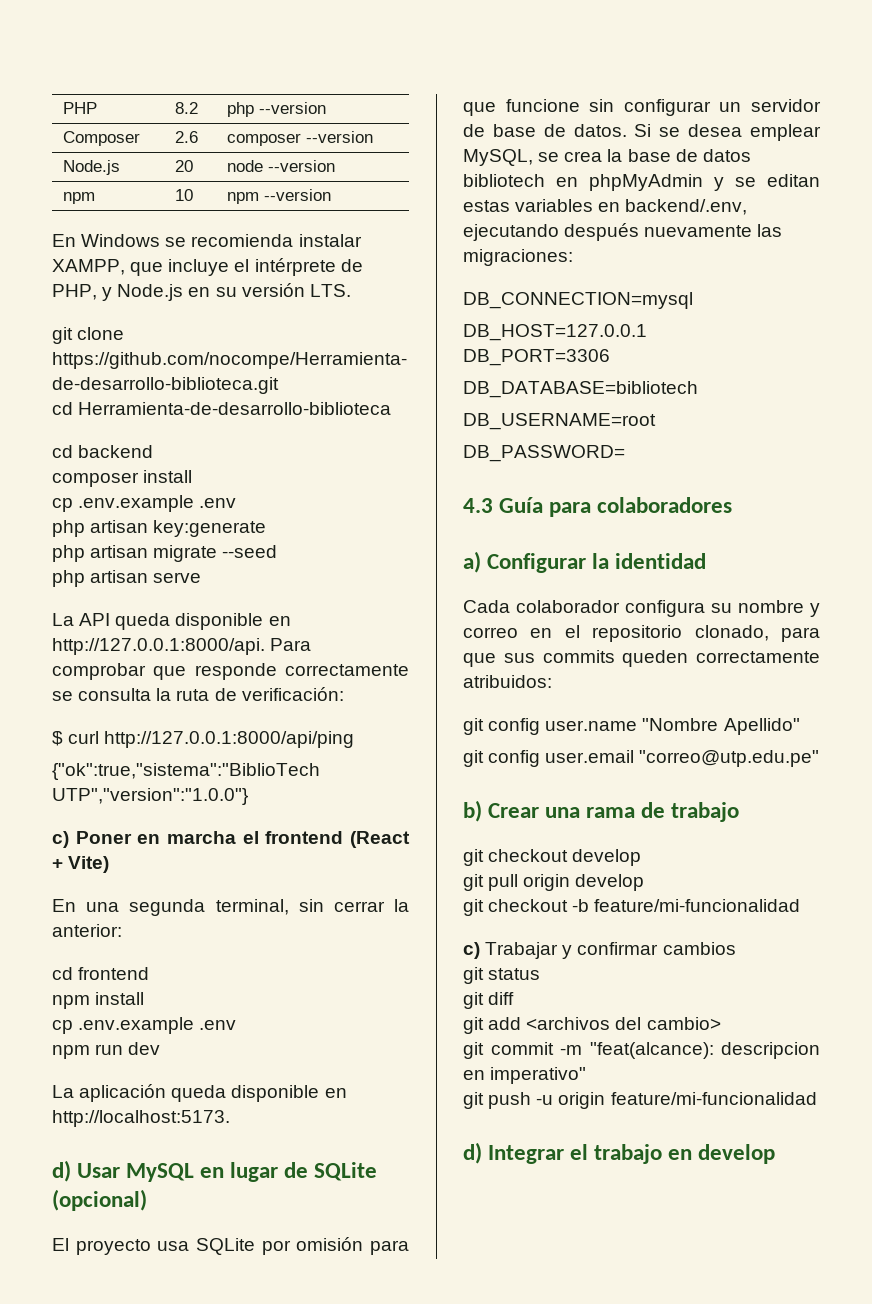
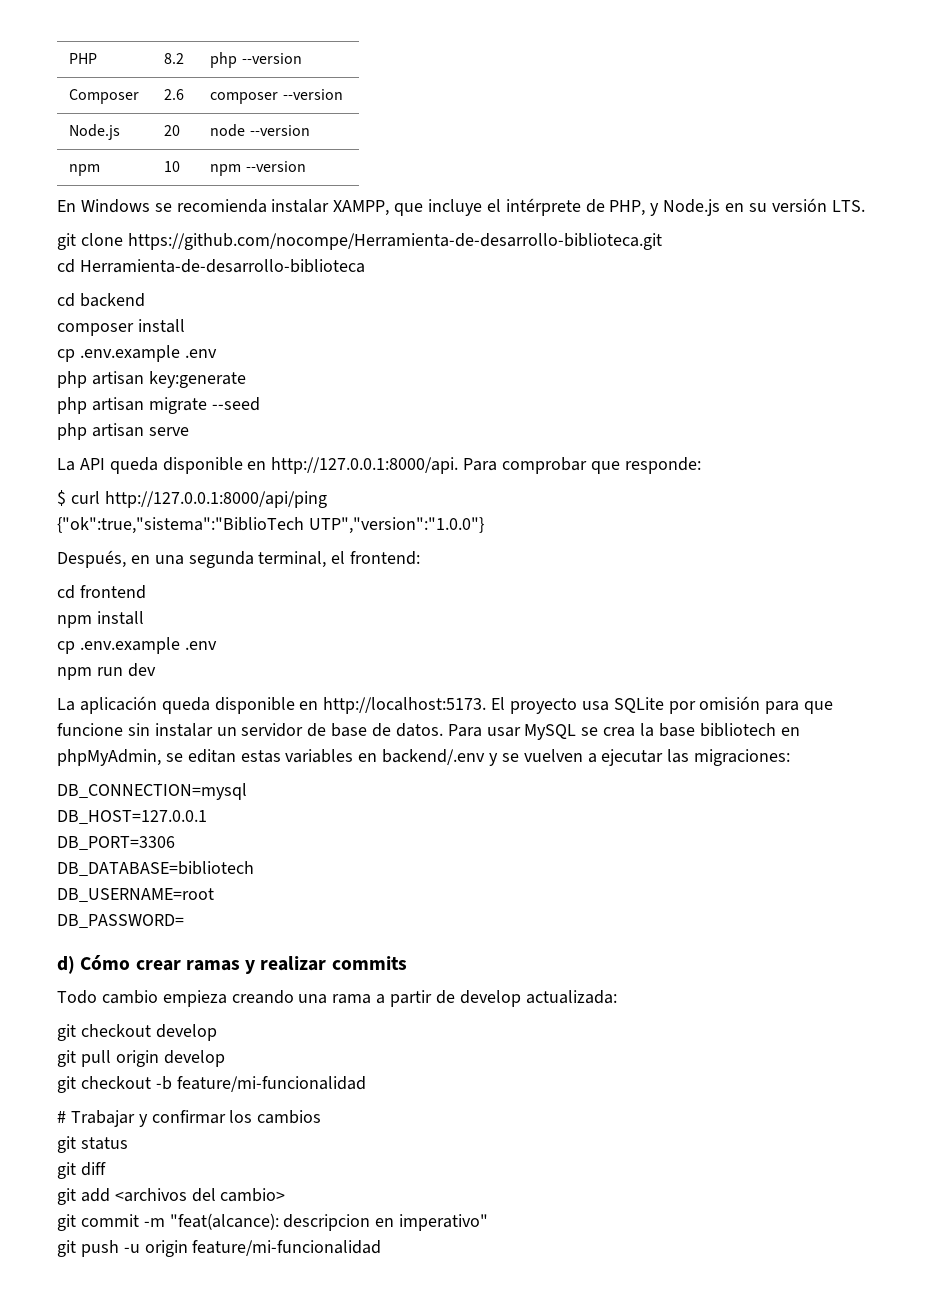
[194,663,409,680] [52,687,344,701] responde correctamente se consulta la ruta de verificación: -> [624,457,701,474] responde:
[52,831,411,848] [52,856,110,873] [52,899,410,916] [52,924,122,937] c) Poner en marcha el frontend (React + Vite) // En una segunda terminal, sin cerrar la anterior: -> [57,550,421,568] Después, en una segunda terminal, el frontend:
[52,1160,378,1182] [52,1189,147,1211] // d) Usar MySQL en lugar de SQLite (opcional) // -> (487, 705) none
[623,99,711,116] configurar -> [154,723,213,737] instalar
[634,124,821,141] [463,149,751,166] [463,174,724,191] Si se desea emplear MySQL, se crea la base de datos bibliotech en phpMyAdmin y -> [447,723,800,740] [57,749,161,766] Para usar MySQL se crea la base bibliotech en phpMyAdmin,
[625,199,748,215] [463,223,753,241] backend/.env, ejecutando después nuevamente -> [382,749,664,766] backend/.env y se vuelven a ejecutar
[463,497,733,517] [463,551,707,573] [463,600,820,617] [463,625,820,642] [463,650,820,667] [463,675,552,688] [463,718,800,735] [463,750,820,767] [463,800,740,822] 4.3 Guía para colaboradores // a) Configurar la identidad // Cada colaborador configura su nombre y correo en el repositorio clonado, para que sus commits queden correctamente atribuidos: // git config user.name "Nombre Apellido" // git config user.email "correo@utp.edu.pe" // b) Crear una rama de trabajo -> [57,955,407,974] [57,990,617,1007] d) Cómo crear ramas y realizar commits // Todo cambio empieza creando una rama a partir de develop actualizada:
[463,942,480,959] c) -> [57,1111,66,1123] #
(659, 948) none -> [229,1110,253,1123] los
[463,1142,776,1164] // d) Integrar el trabajo en develop -> (382, 1248) none

